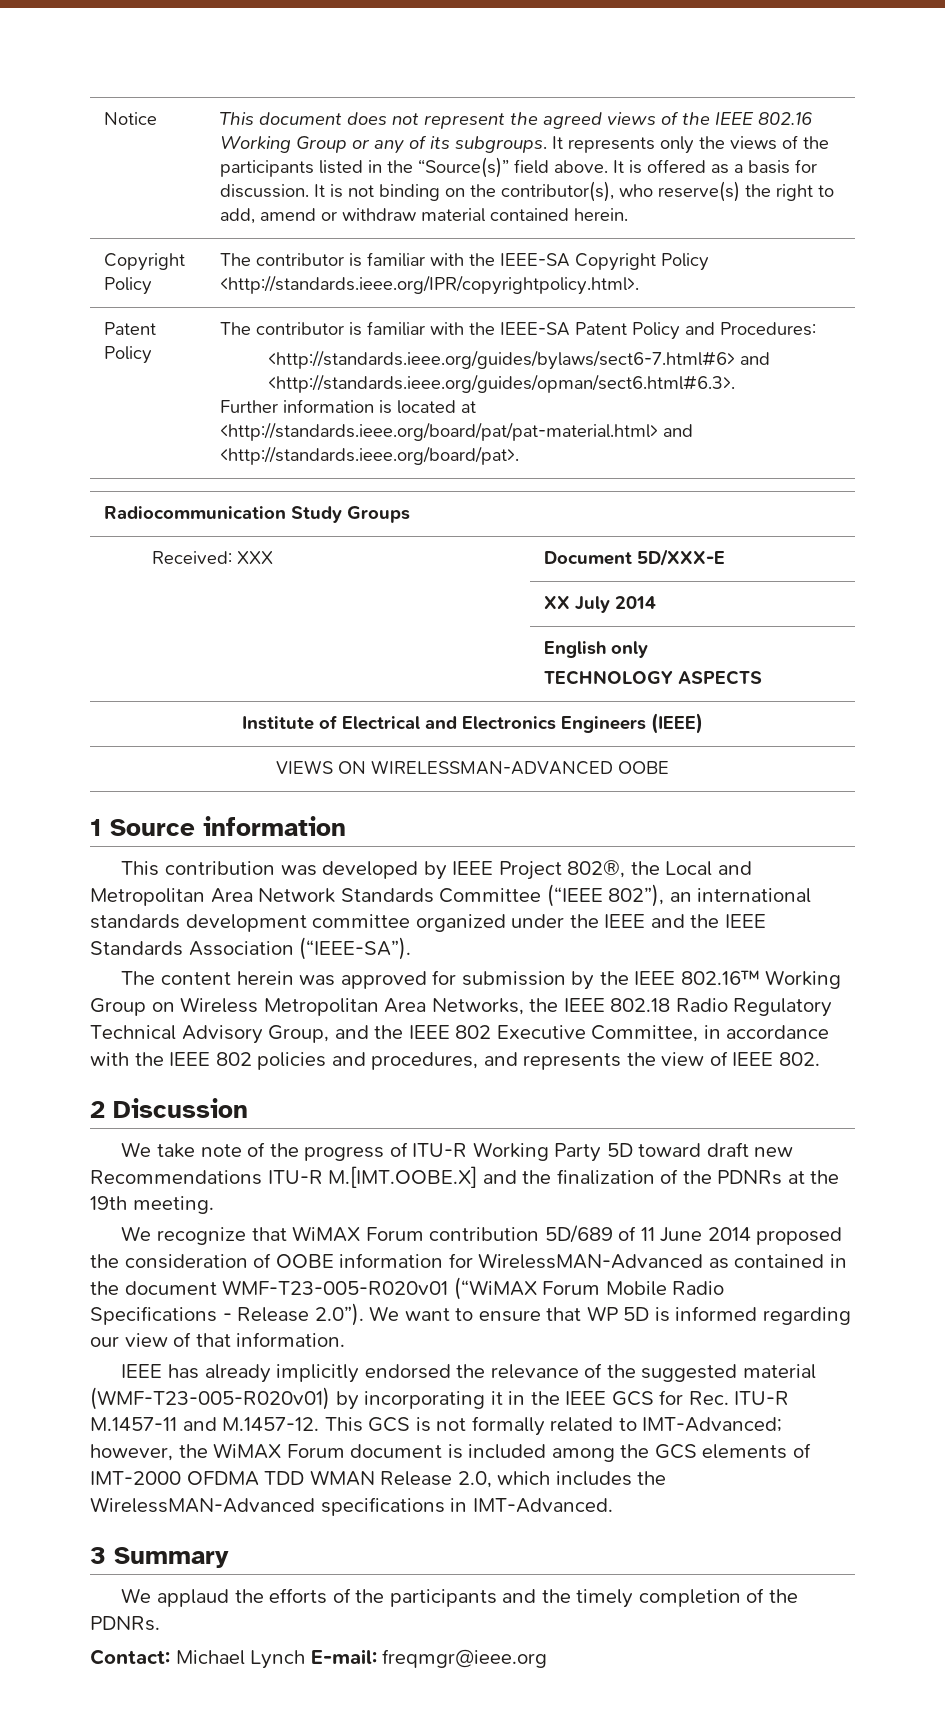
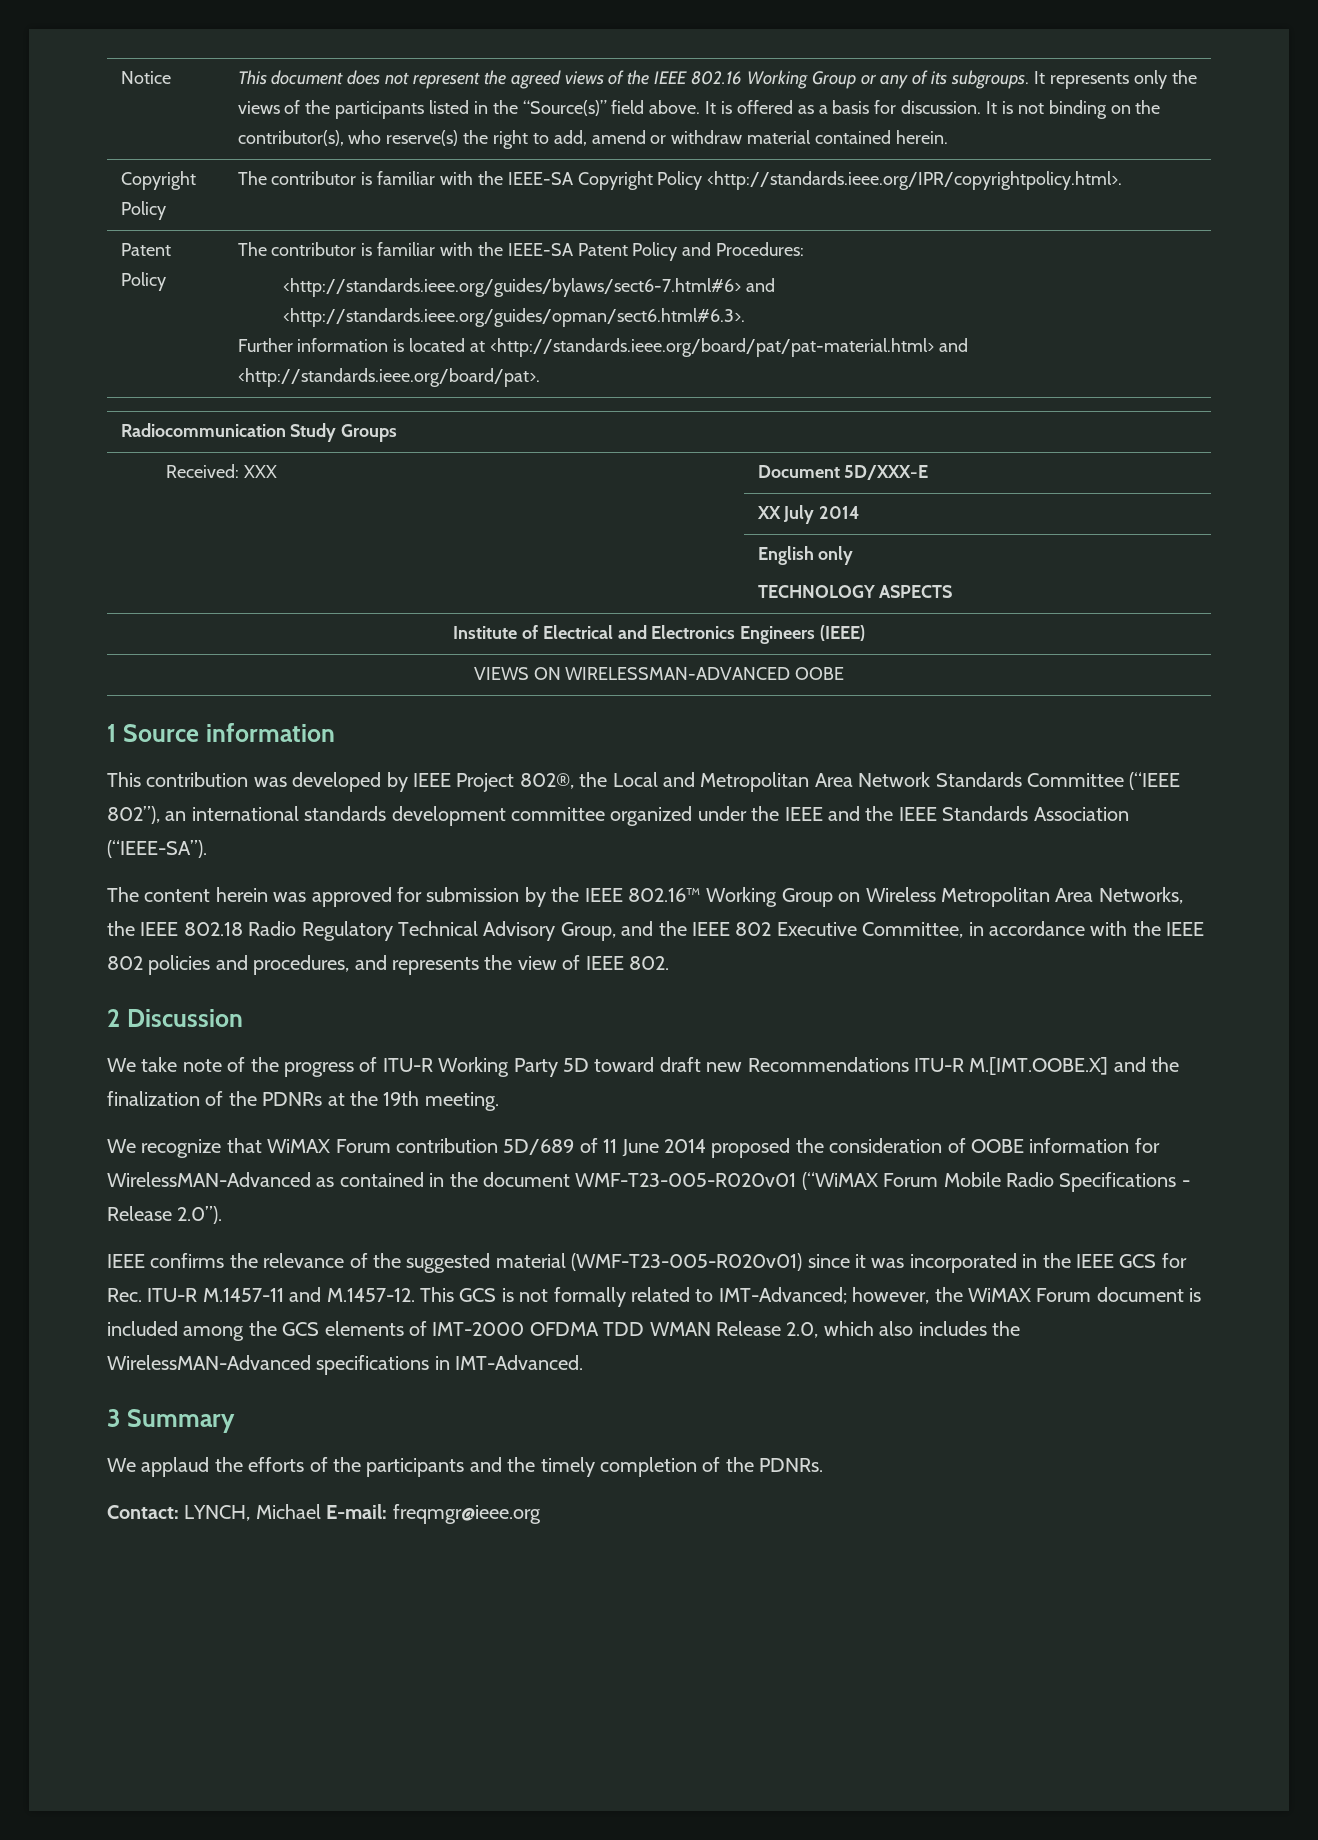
[369,1306,851,1325] [90,1332,346,1347] [121,1364,451,1383] We want to ensure that WP 5D is informed regarding our view of that information. // IEEE has already implicitly endorsed -> [107,1253,225,1268] // IEEE confirms
[335,1391,503,1410] by incorporating it -> [807,1253,1017,1273] since it was incorporated
(551, 1478) none -> [879,1321,914,1336] also
[175,1650,306,1669] Michael Lynch -> [184,1504,321,1521] LYNCH, Michael

